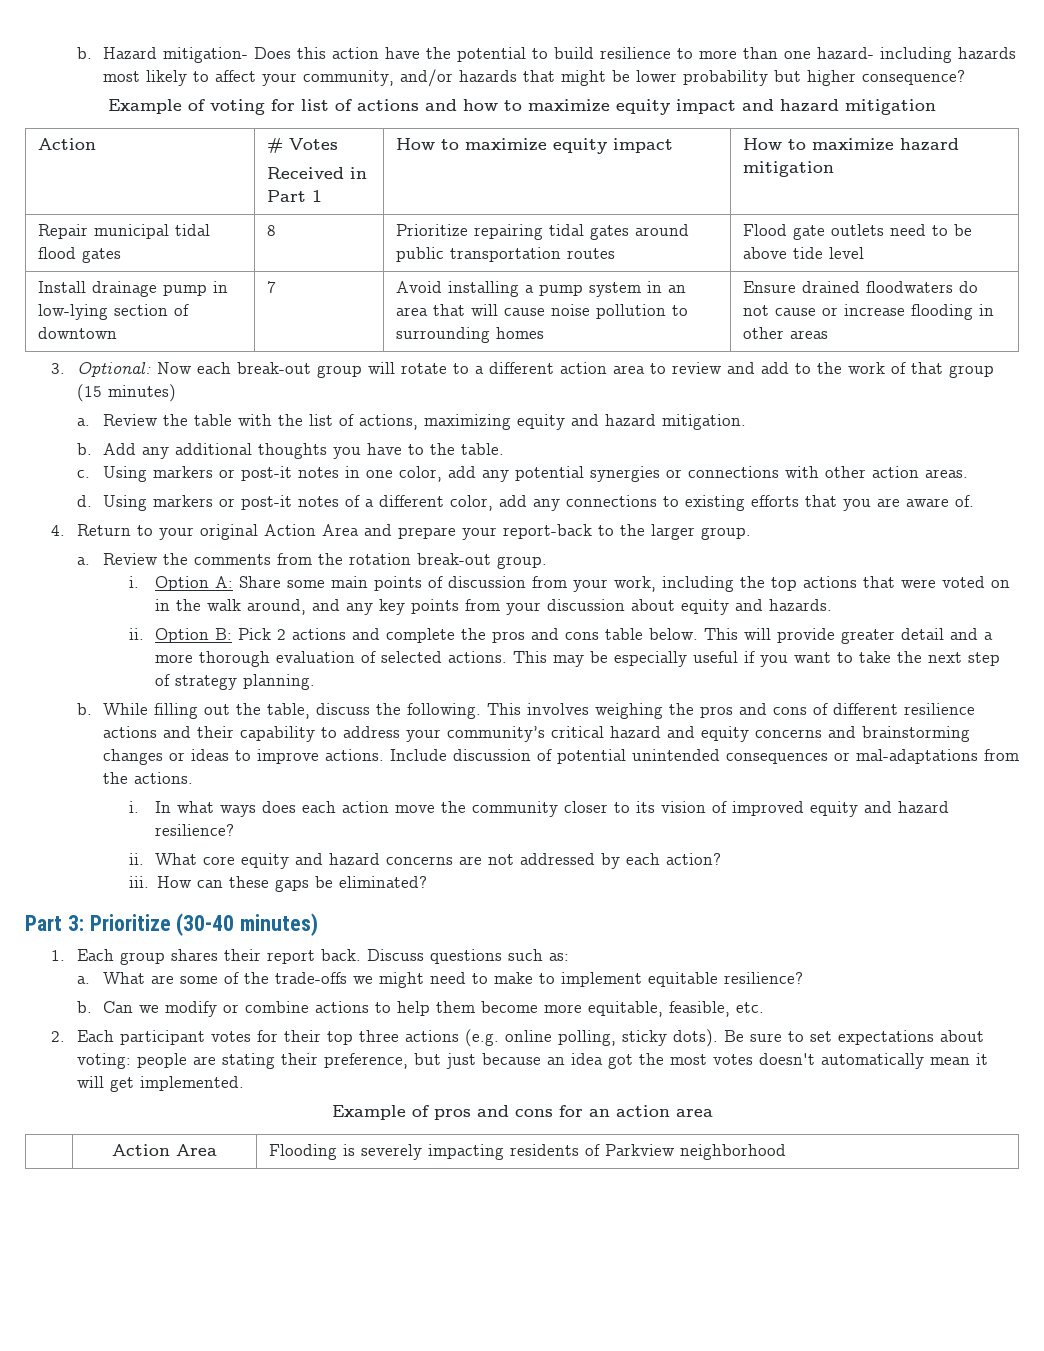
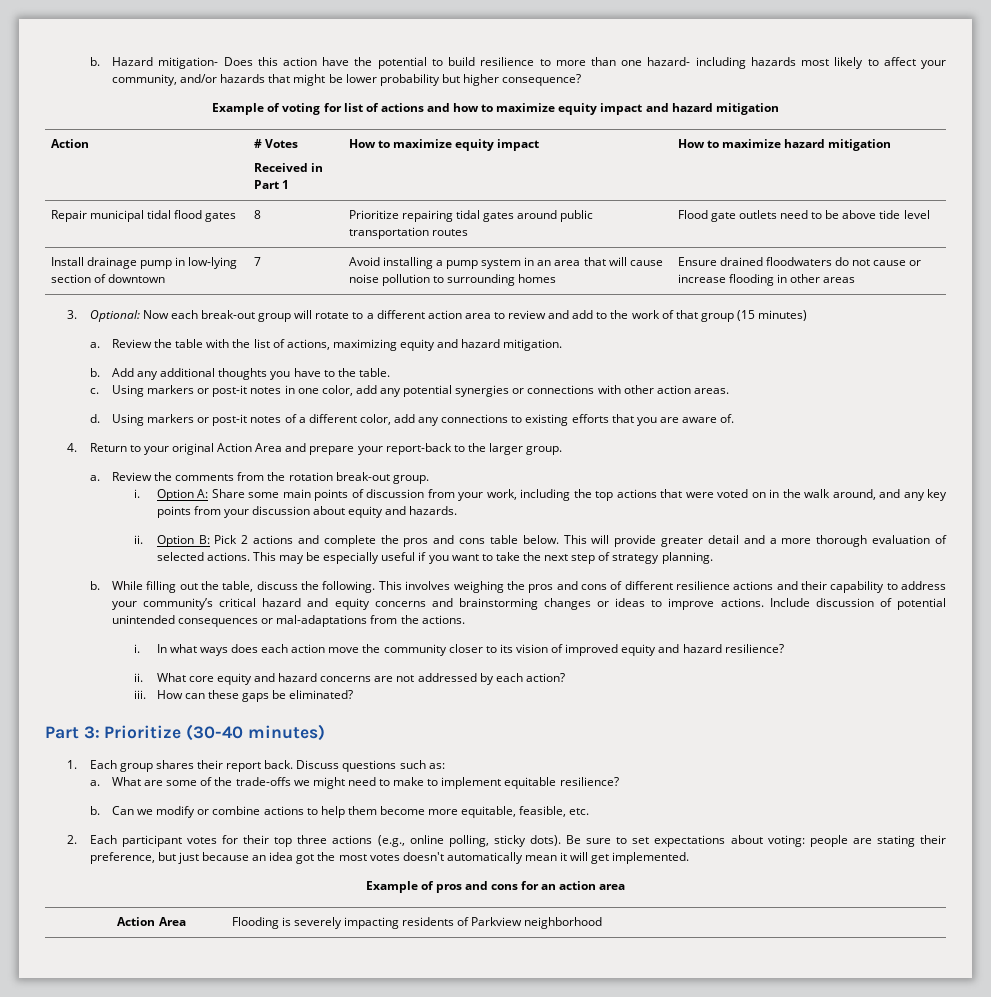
[464,1029,499,1047] (e.g. -> [377,835,405,847] (e.g.,

